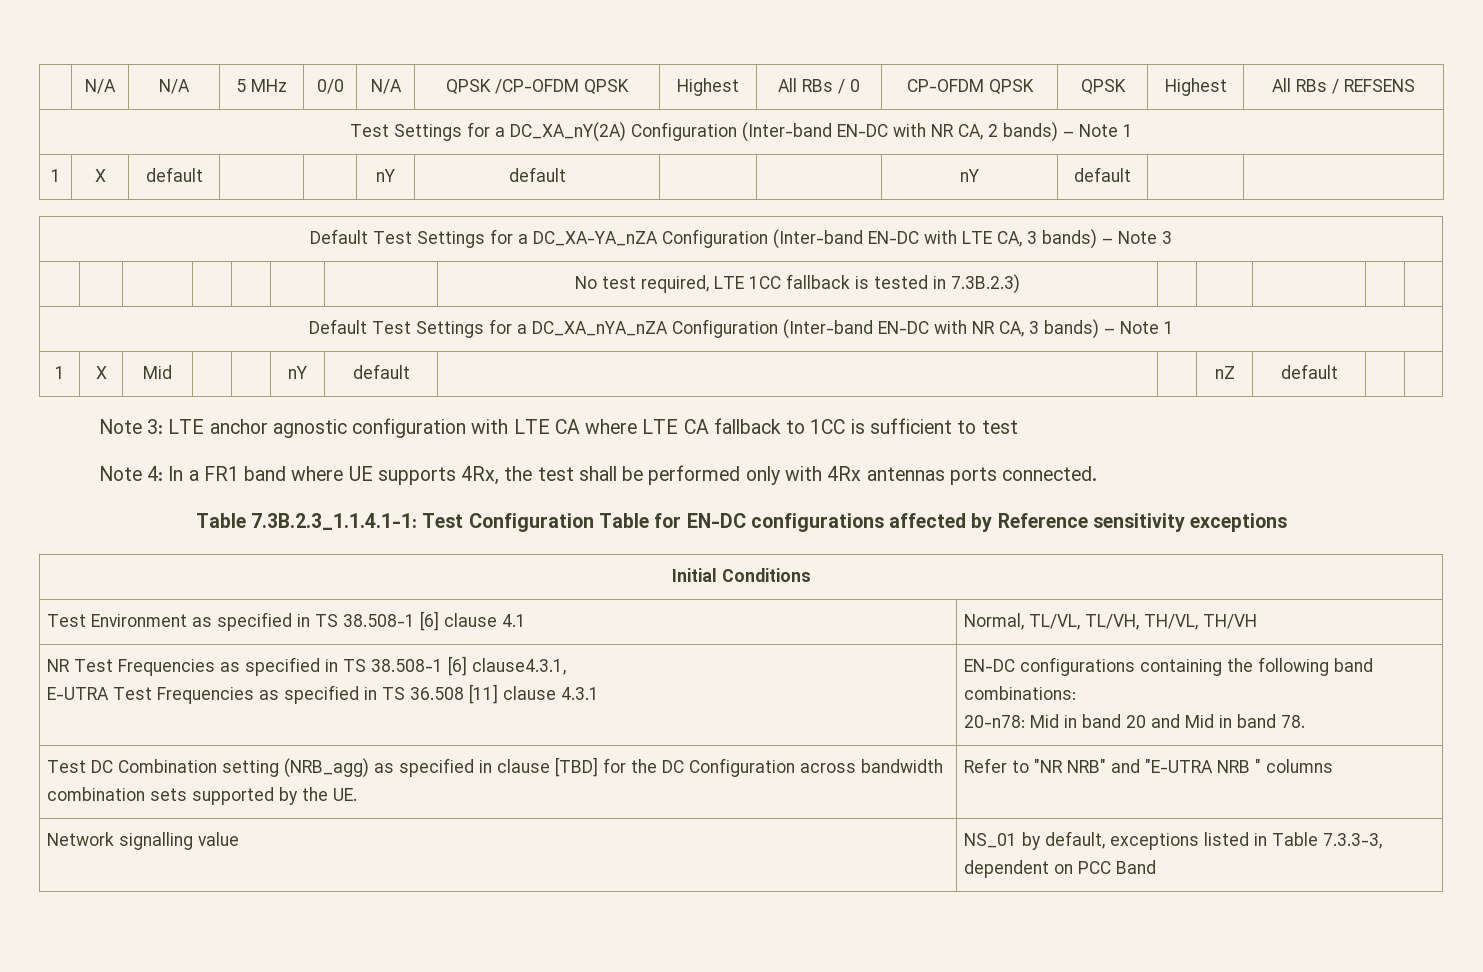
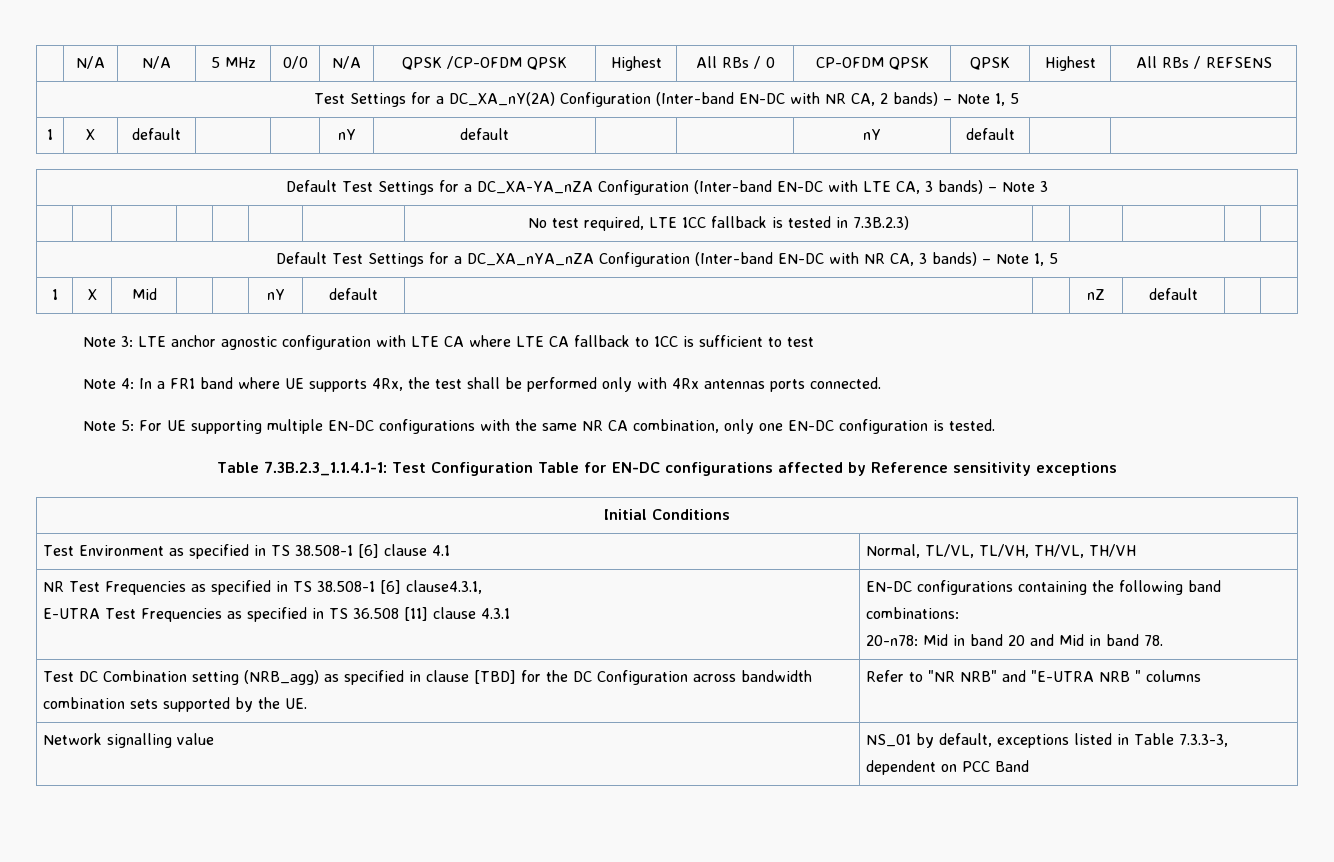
[1123,124,1133,137] 1 -> [994,93,1019,106] 1, 5
[1163,321,1174,334] 1 -> [1033,253,1058,266] 1, 5
(1098, 473) none -> [83,419,996,434] // Note 5: For UE supporting multiple EN-DC configurations with the same NR CA combination, only one EN-DC configuration is tested.

